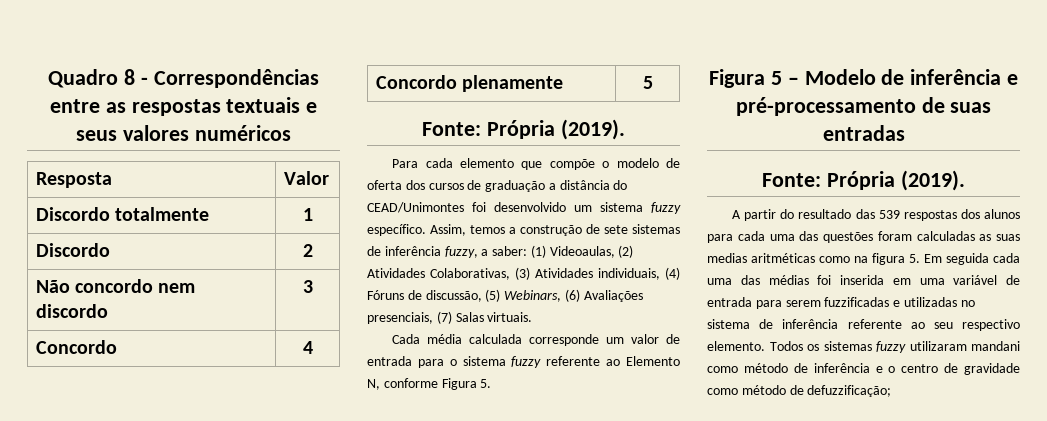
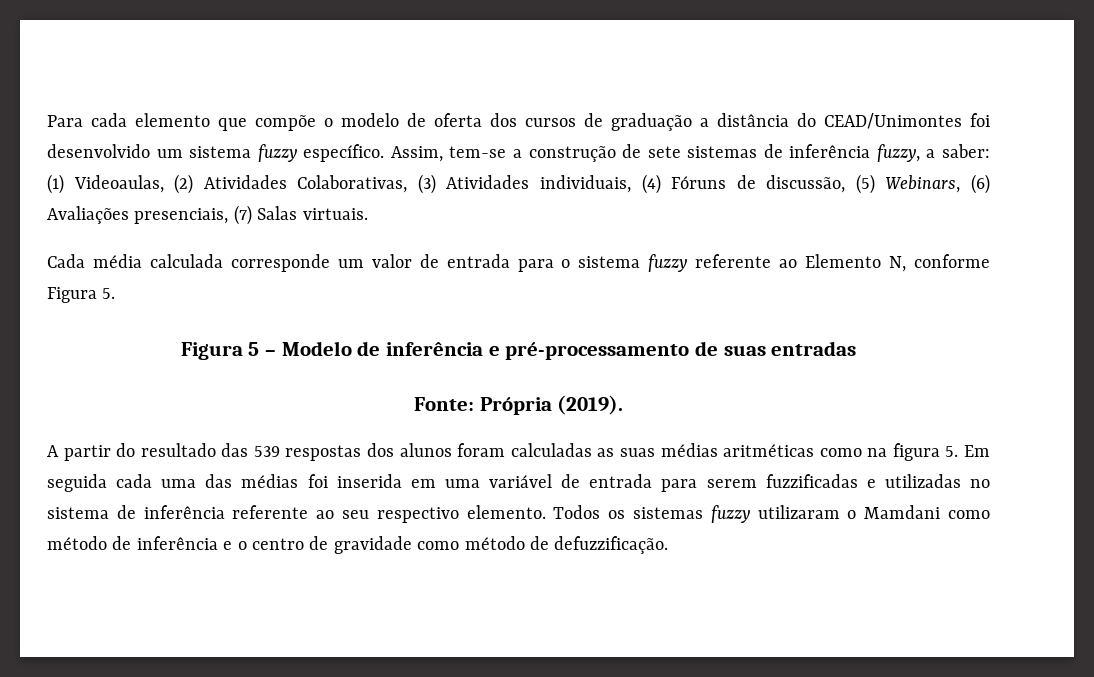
[48,69,319,88] [49,97,318,116] [76,125,291,141] [35,172,112,188] [283,171,329,185] [35,207,210,221] [302,208,313,221] [35,243,110,257] [302,244,313,257] [35,279,196,293] [35,304,108,318] [302,280,313,293] [35,340,117,354] [302,341,313,354] [375,75,564,92] [642,76,653,89] [422,119,625,140] Quadro 8 - Correspondências entre as respostas textuais e seus valores numéricos // Resposta | Valor // Discordo totalmente | 1 // Discordo | 2 // Não concordo nem discordo | 3 // Concordo | 4 // Concordo plenamente | 5 // Fonte: Própria (2019). // -> (47, 121) none
[470,225,505,234] temos -> [449,146,507,158] tem-se
[707,231,873,243] para cada uma das questões -> (452, 450) none
[707,253,747,263] medias -> [660,443,718,457] médias
[971,341,1020,351] mandani -> [847,505,941,519] o Mamdani
[807,385,892,397] defuzzificação; -> [554,536,669,554] defuzzificação.

